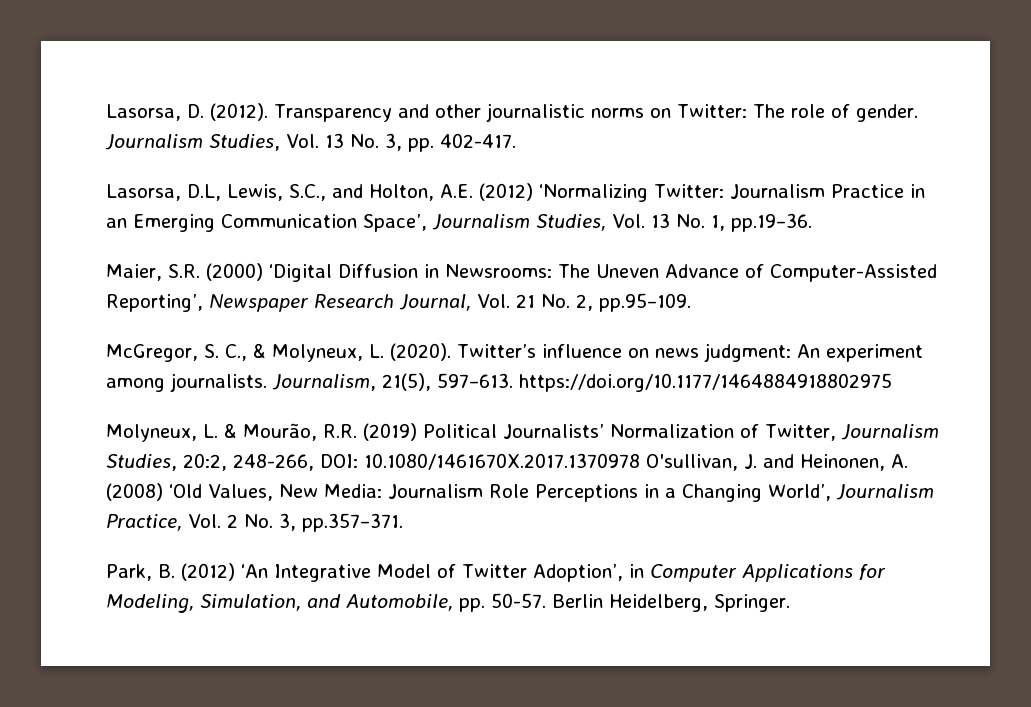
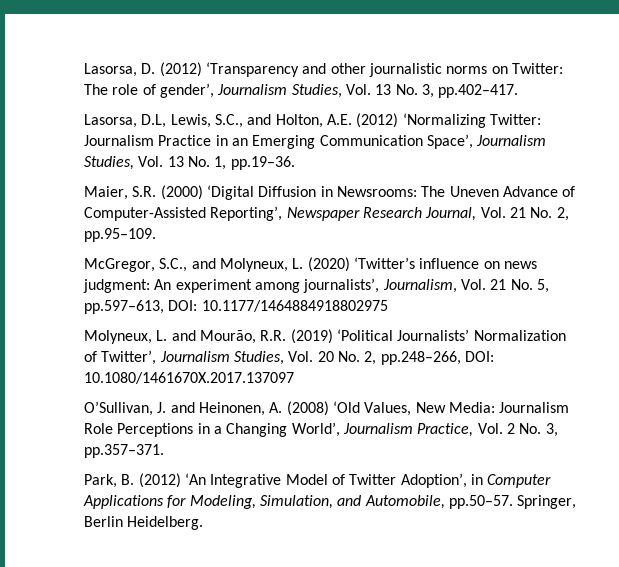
[210,103,392,122] (2012). Transparency -> [159,62,299,77] (2012) ‘Transparency
[855,104,918,122] gender. -> [159,83,214,98] gender’,
[407,133,516,152] pp. 402-417. -> [438,84,519,98] pp.402–417.
[204,343,536,362] S. C., & Molyneux, L. (2020). Twitter’s -> [159,257,415,272] S.C., and Molyneux, L. (2020) ‘Twitter’s
[170,373,892,392] [106,423,237,442] journalists. Journalism, 21(5), 597–613. https://doi.org/10.1177/1464884918802975 // Molyneux, L. & -> [303,278,549,293] [84,300,388,314] [84,330,196,344] journalists’, Journalism, Vol. 21 No. 5, pp.597–613, DOI: 10.1177/1464884918802975 // Molyneux, L. and
[423,424,497,438] Political -> [336,329,393,341] ‘Political
[765,424,939,441] [106,453,738,471] Twitter, Journalism Studies, 20:2, 248-266, DOI: 10.1080/1461670X.2017.1370978 O'sullivan, -> [101,350,494,365] [84,372,294,384] [84,401,153,416] Twitter’, Journalism Studies, Vol. 20 No. 2, pp.248–266, DOI: 10.1080/1461670X.2017.137097 // O’Sullivan,
[459,593,790,612] pp. 50-57. Berlin Heidelberg, Springer. -> [448,495,577,509] [84,516,204,530] pp.50–57. Springer, Berlin Heidelberg.

